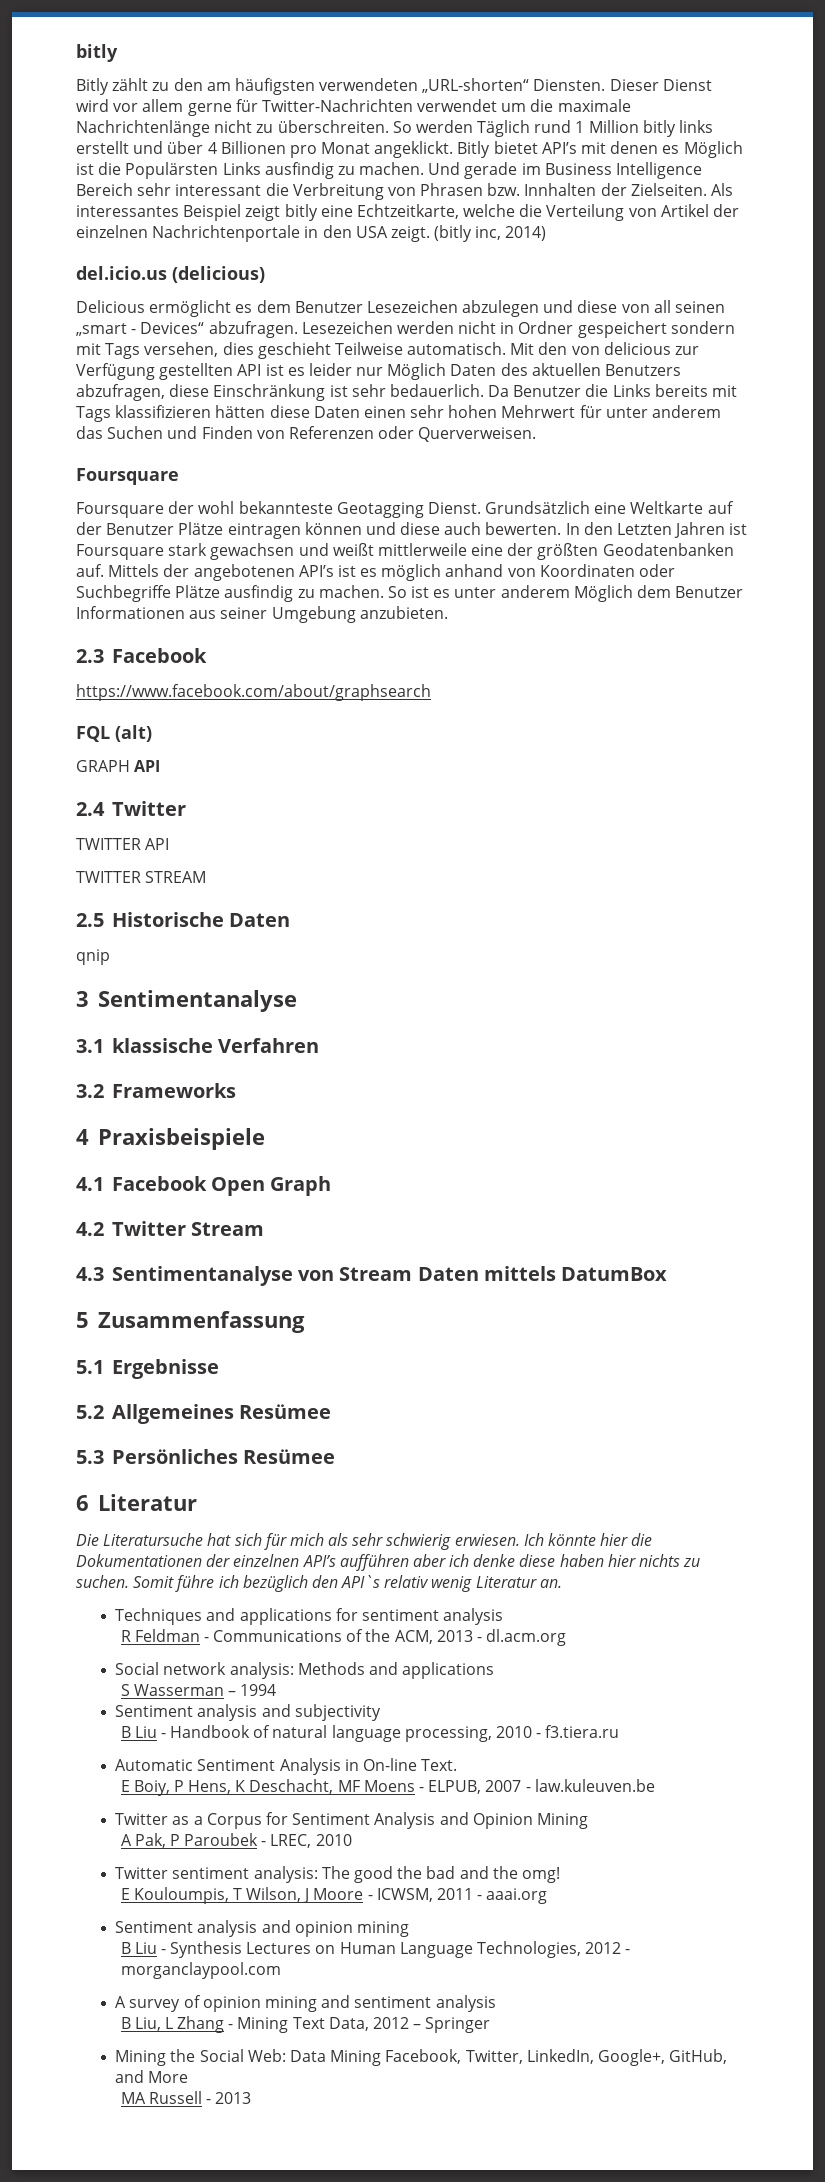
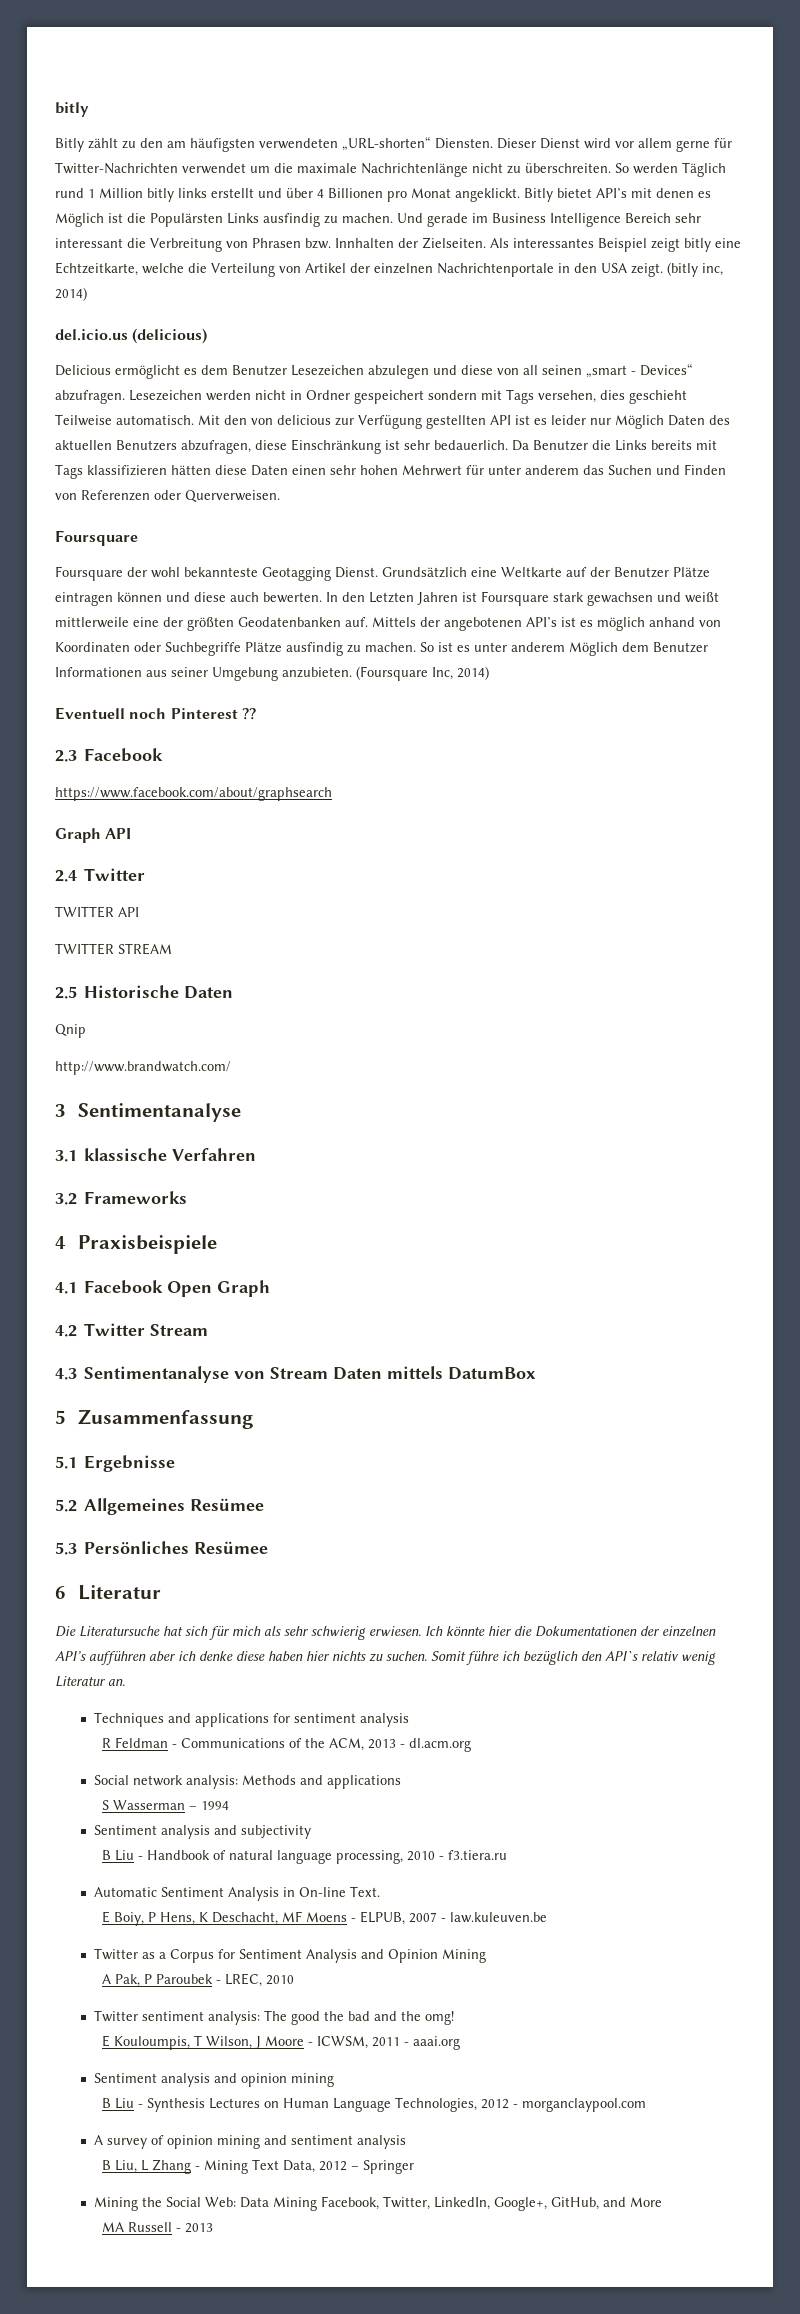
(448, 612) none -> [356,666,489,681] [55,707,256,720] (Foursquare Inc, 2014) // Eventuell noch Pinterest ??
[76,725,152,742] [76,760,130,772] FQL (alt) // GRAPH -> [55,828,101,843] Graph
[76,949,110,965] qnip -> [55,1024,86,1038] [55,1061,231,1075] Qnip // http://www.brandwatch.com/

